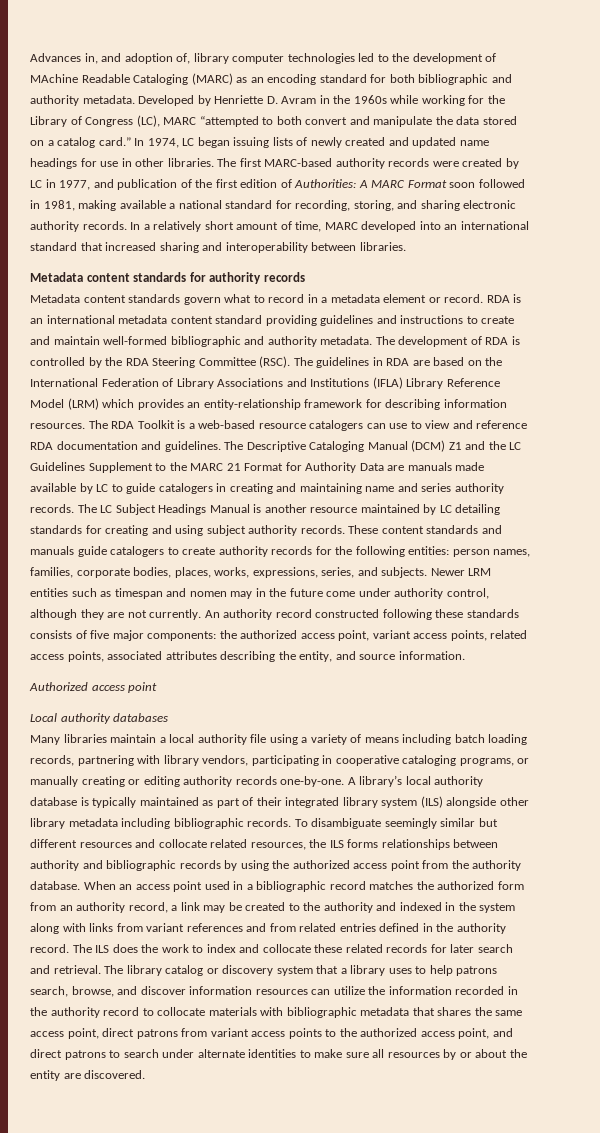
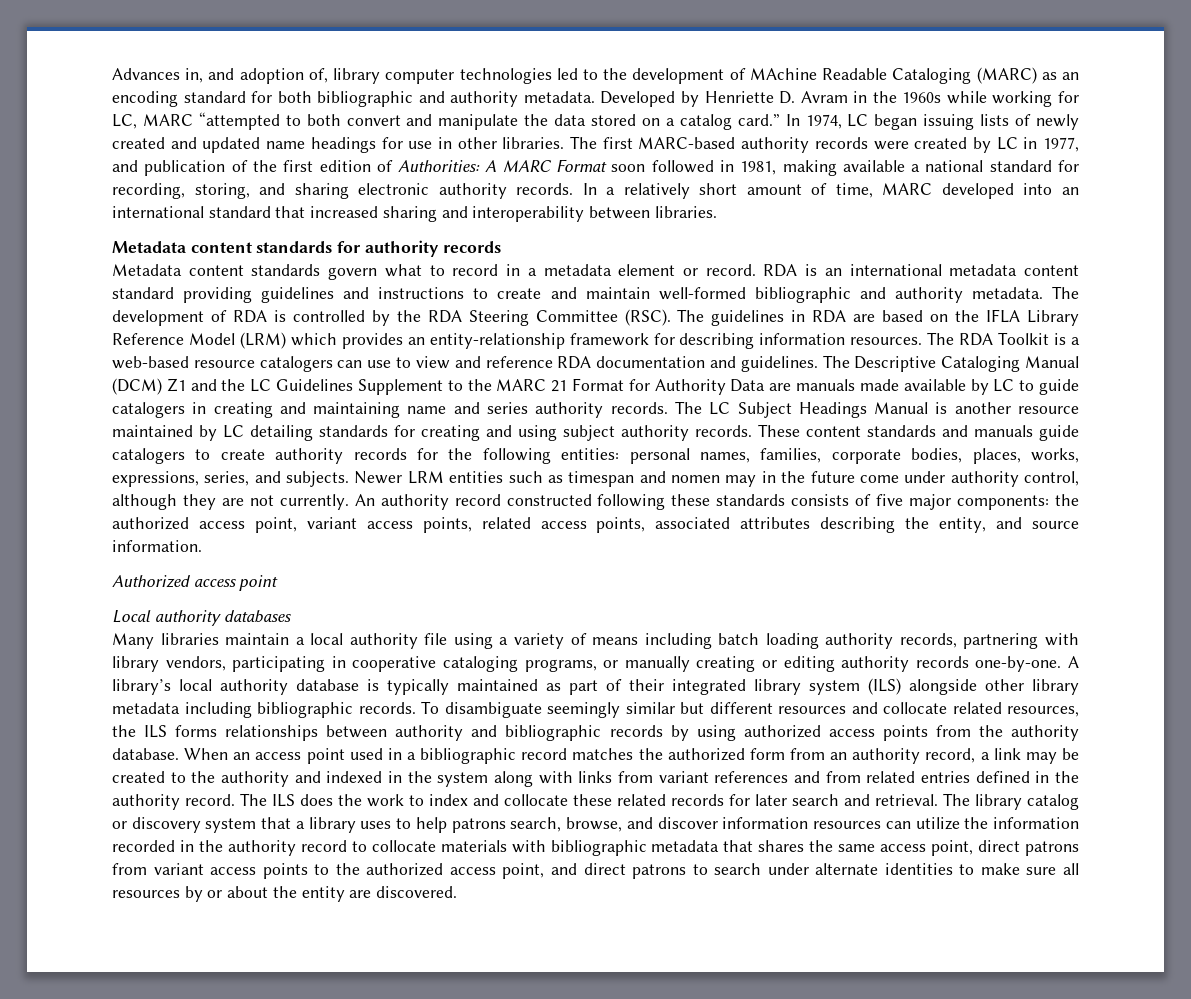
[487,95,505,104] [30,115,160,127] the Library of Congress (LC), -> [112,114,137,129] LC,
[30,377,403,389] International Federation of Library Associations and Institutions (IFLA) -> [986,309,1021,323] IFLA
[452,549,490,557] person -> [629,448,690,464] personal
(528, 739) none -> [825,633,894,649] authority
[272,860,420,871] the authorized access point -> [743,725,928,741] authorized access points

